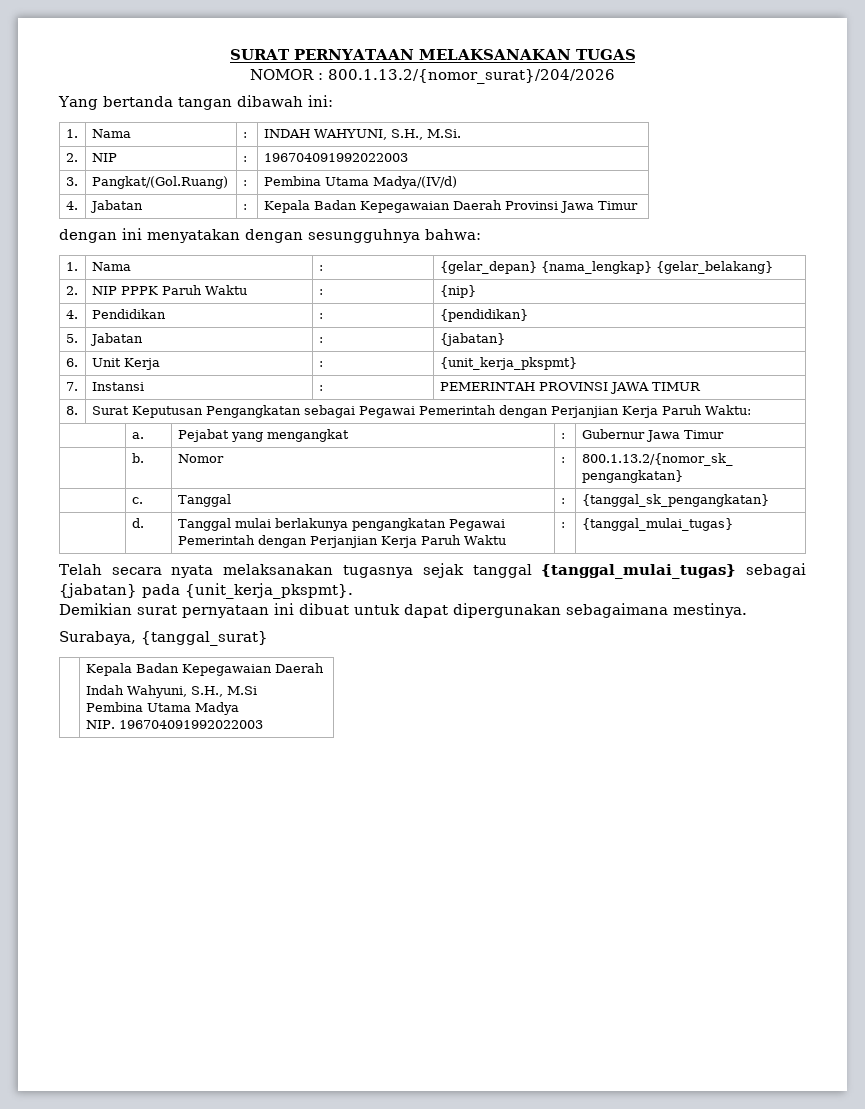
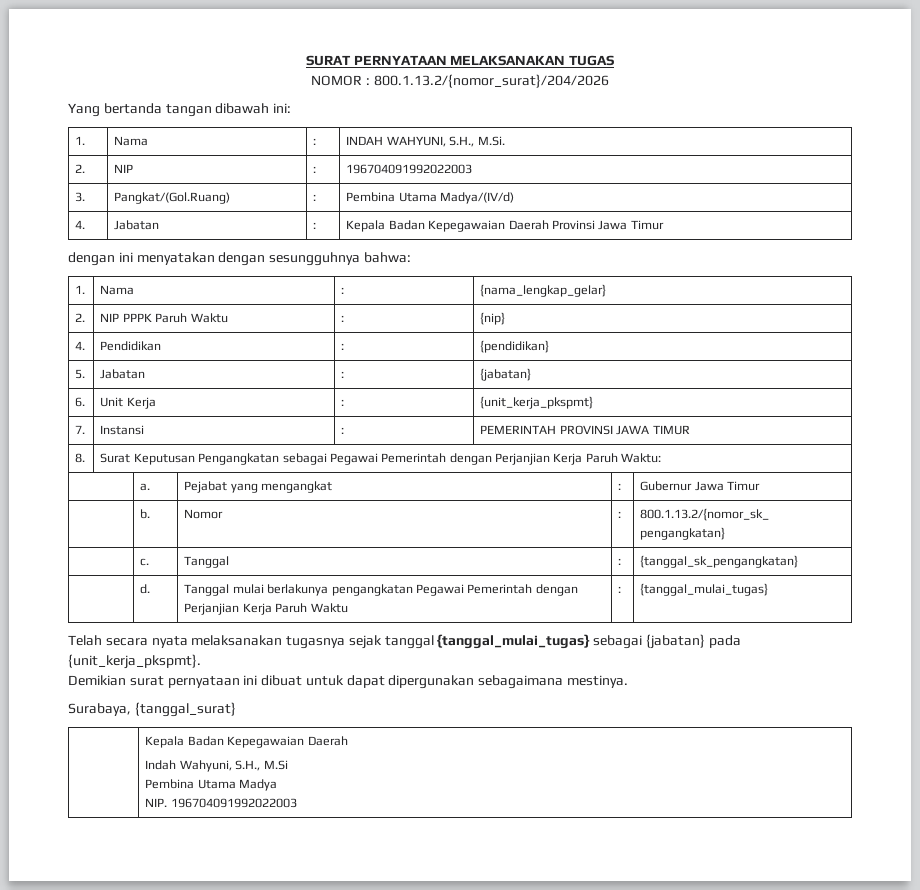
[439,261,773,274] {gelar_depan} {nama_lengkap} {gelar_belakang} -> [480,284,607,297] {nama_lengkap_gelar}

